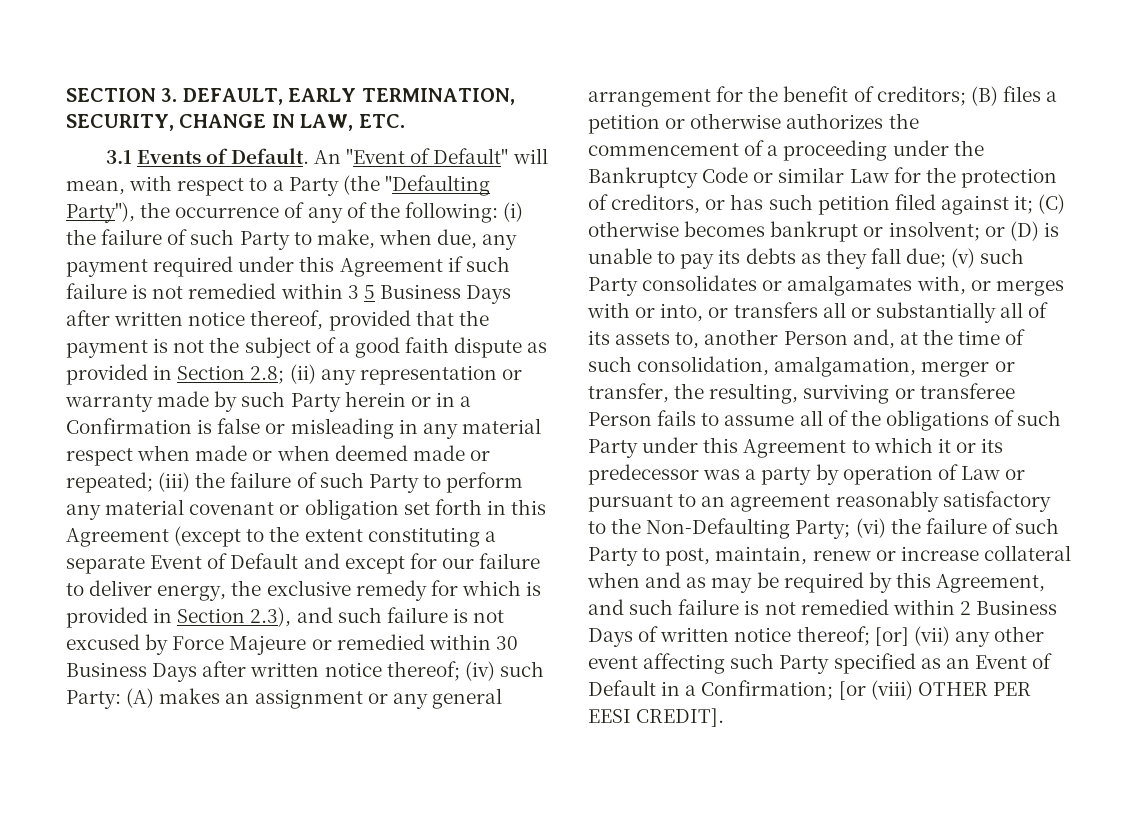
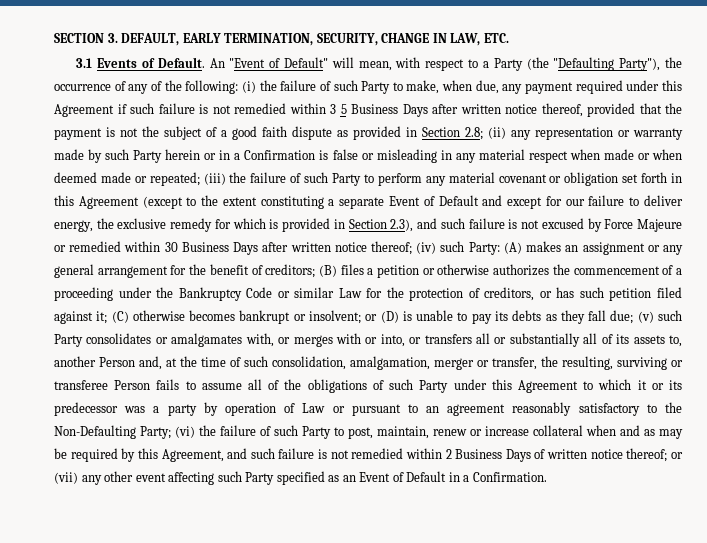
[874,627,909,646] [or] -> [671,452,684,459] or
[701,680,1031,700] [588,708,725,727] Confirmation; [or (viii) OTHER PER EESI CREDIT]. -> [472,472,547,482] Confirmation.

